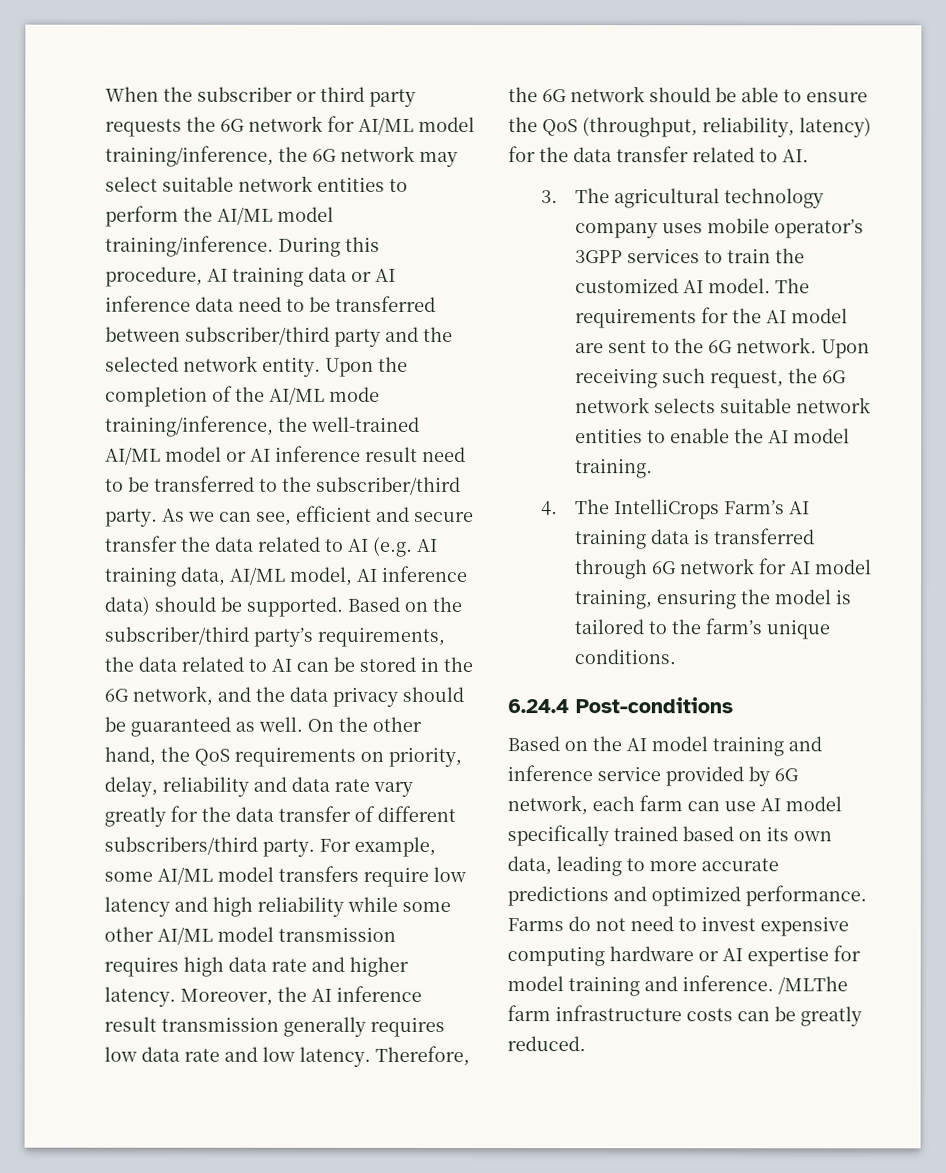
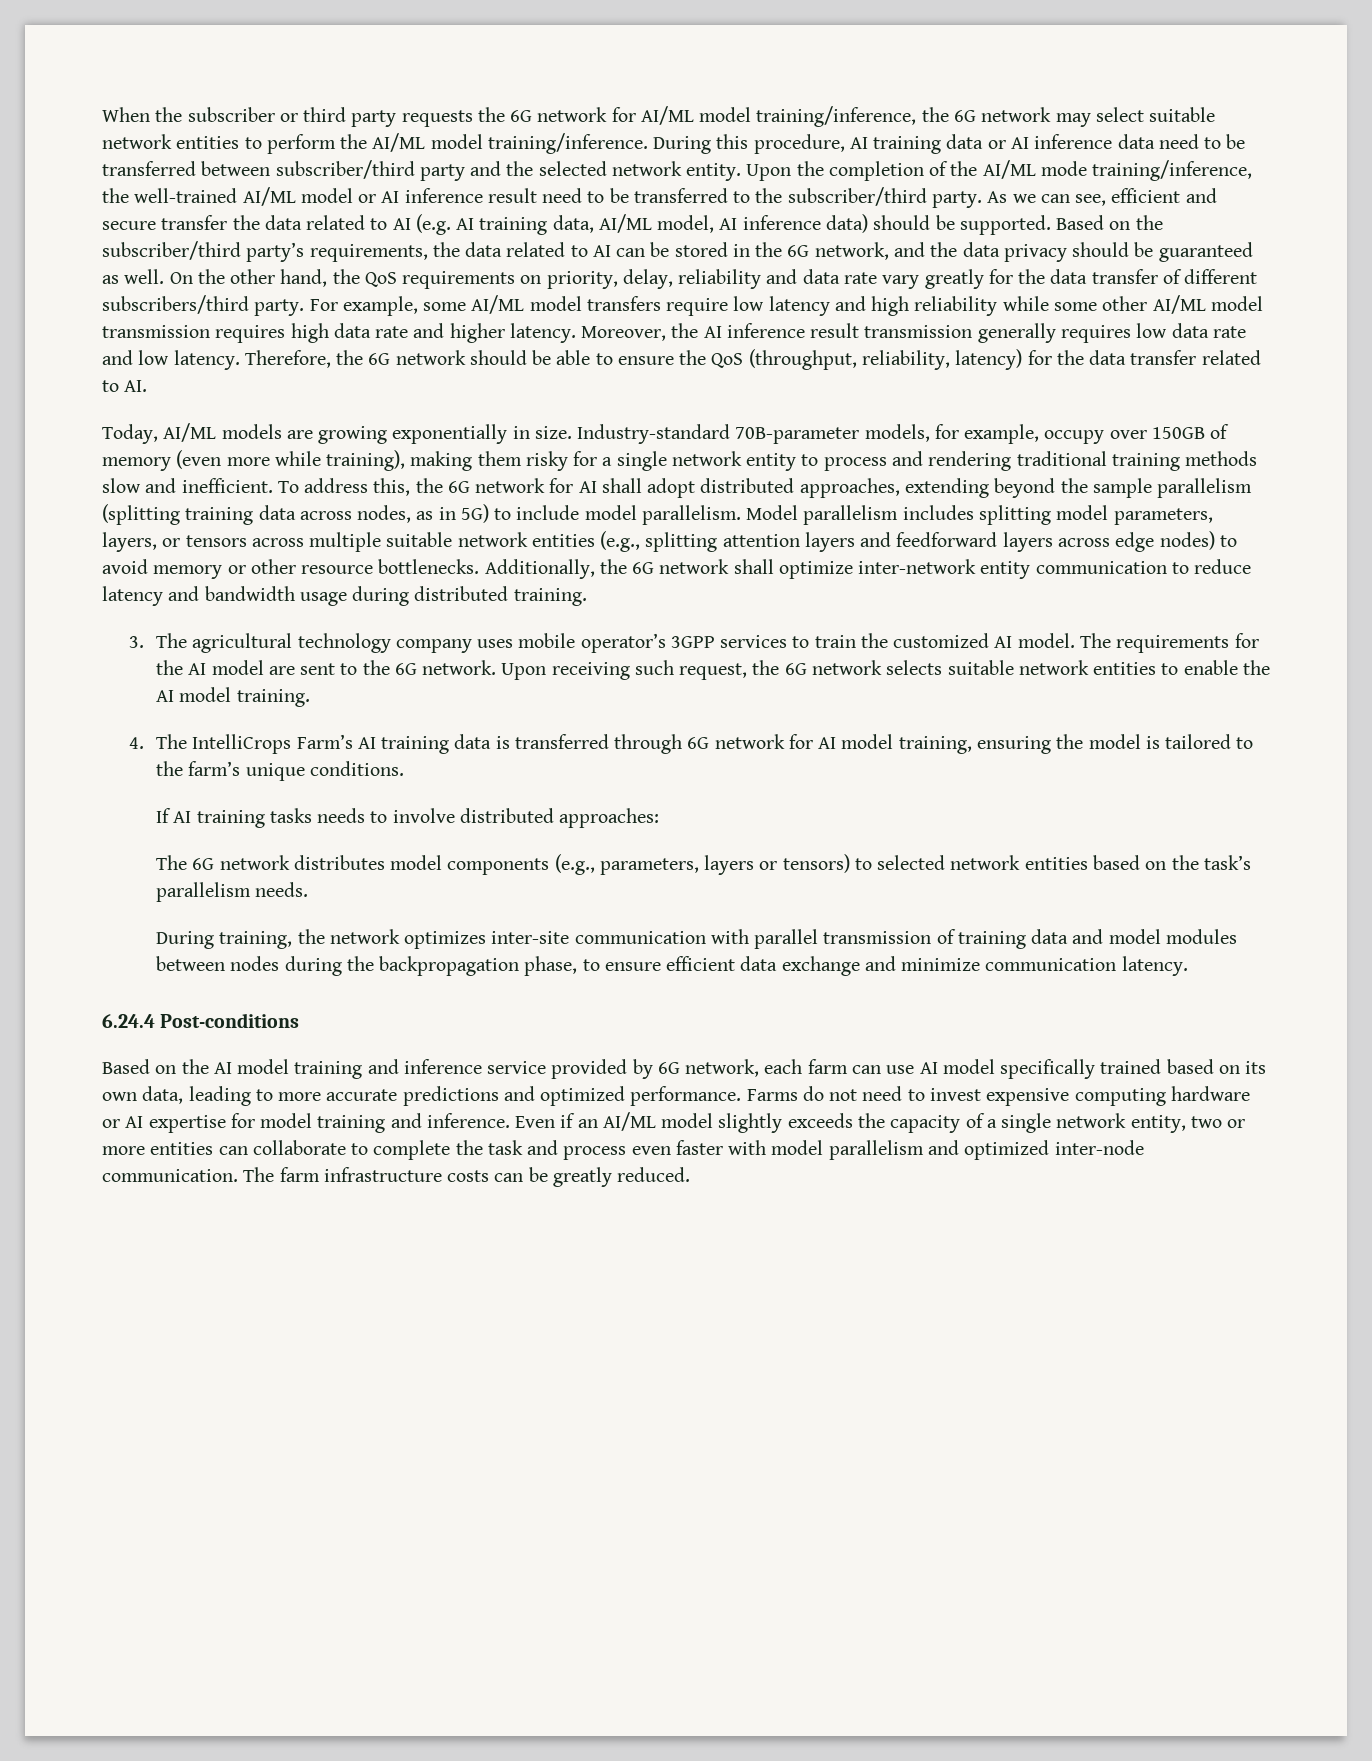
(809, 156) none -> [102,423,1230,444] [102,450,1258,471] [102,478,1253,498] [102,504,1213,525] [102,531,1237,552] [102,559,1252,579] [102,586,587,606] // Today, AI/ML models are growing exponentially in size. Industry-standard 70B-parameter models, for example, occupy over 150GB of memory (even more while training), making them risky for a single network entity to process and rendering traditional training methods slow and inefficient. To address this, the 6G network for AI shall adopt distributed approaches, extending beyond the sample parallelism (splitting training data across nodes, as in 5G) to include model parallelism. Model parallelism includes splitting model parameters, layers, or tensors across multiple suitable network entities (e.g., splitting attention layers and feedforward layers across edge nodes) to avoid memory or other resource bottlenecks. Additionally, the 6G network shall optimize inter-network entity communication to reduce latency and bandwidth usage during distributed training.
(676, 657) none -> [155,808,660,828] [155,854,1251,875] [155,882,309,902] [155,929,1237,949] [155,956,1188,976] // If AI training tasks needs to involve distributed approaches: // The 6G network distributes model components (e.g., parameters, layers or tensors) to selected network entities based on the task’s parallelism needs. // During training, the network optimizes inter-site communication with parallel transmission of training data and model modules between nodes during the backpropagation phase, to ensure efficient data exchange and minimize communication latency.
[778,976,848,995] /MLThe -> [515,1112,1246,1133] [102,1140,1144,1160] [102,1167,275,1182] Even if an AI/ML model slightly exceeds the capacity of a single network entity, two or more entities can collaborate to complete the task and process even faster with model parallelism and optimized inter-node communication. The

